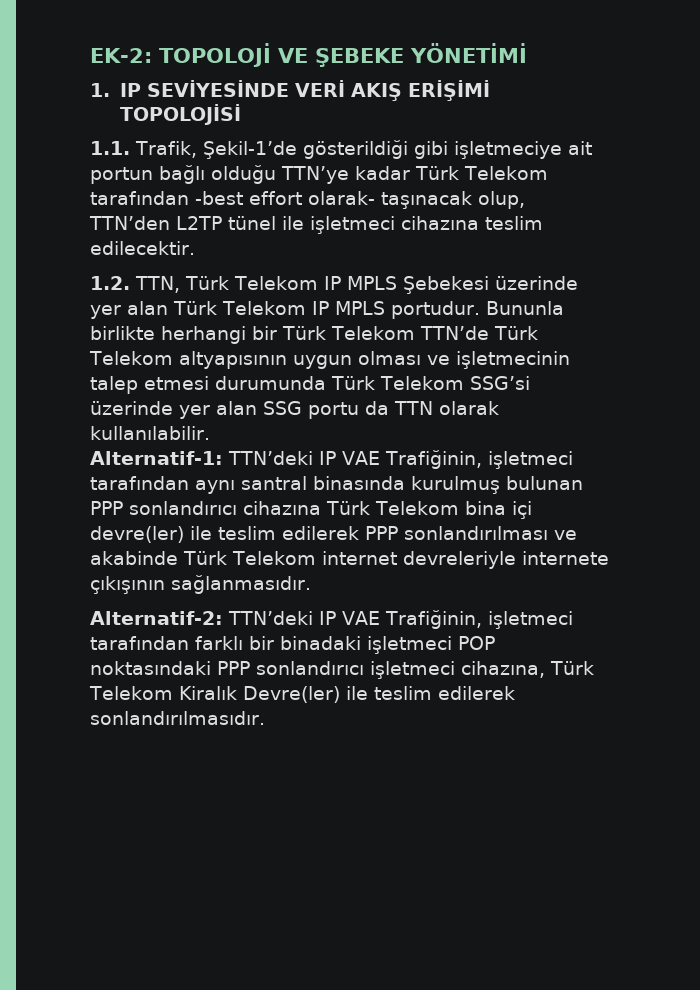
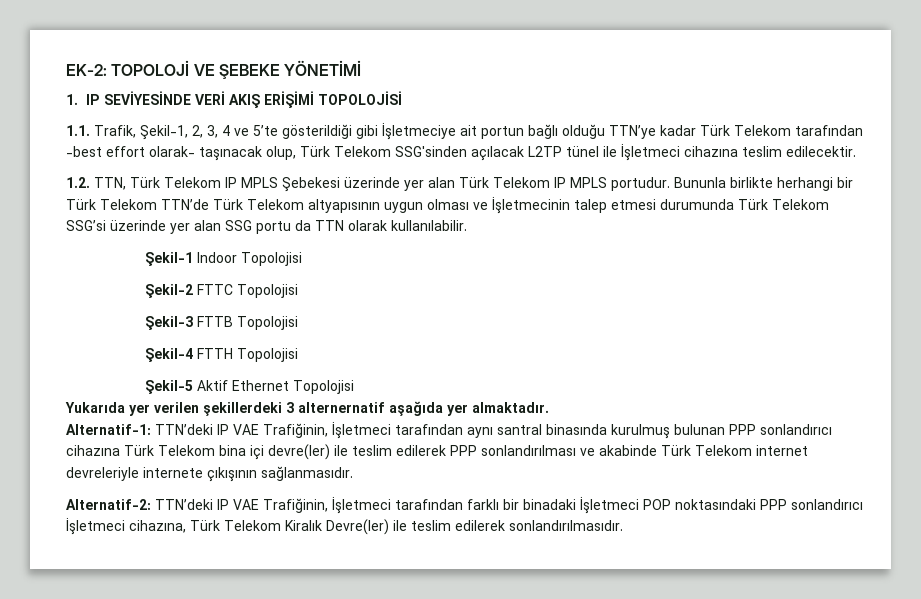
[202,141,297,159] Şekil-1’de -> [140,125,278,140] Şekil-1, 2, 3, 4 ve 5’te
[453,141,562,159] işletmeciye -> [382,122,456,140] İşletmeciye
[89,216,170,230] TTN’den -> [300,146,524,161] Türk Telekom SSG'sinden açılacak
[310,216,395,234] işletmeci -> [621,143,680,161] İşletmeci
[455,351,570,369] işletmecinin -> [492,196,570,214] İşletmecinin
(210, 433) none -> [144,252,302,266] [144,284,298,298] [144,316,298,330] [144,348,298,362] [144,380,354,394] [65,401,549,416] // Şekil-1 Indoor Topolojisi // Şekil-2 FTTC Topolojisi // Şekil-3 FTTB Topolojisi // Şekil-4 FTTH Topolojisi // Şekil-5 Aktif Ethernet Topolojisi // Yukarıda yer verilen şekillerdeki 3 alternernatif aşağıda yer almaktadır.
[487,451,573,469] işletmeci -> [332,421,391,439] İşletmeci
[487,611,573,629] işletmeci -> [332,496,391,514] İşletmeci
[367,636,452,654] işletmeci -> [580,496,639,514] İşletmeci
[370,661,455,679] işletmeci -> [66,517,125,535] İşletmeci

